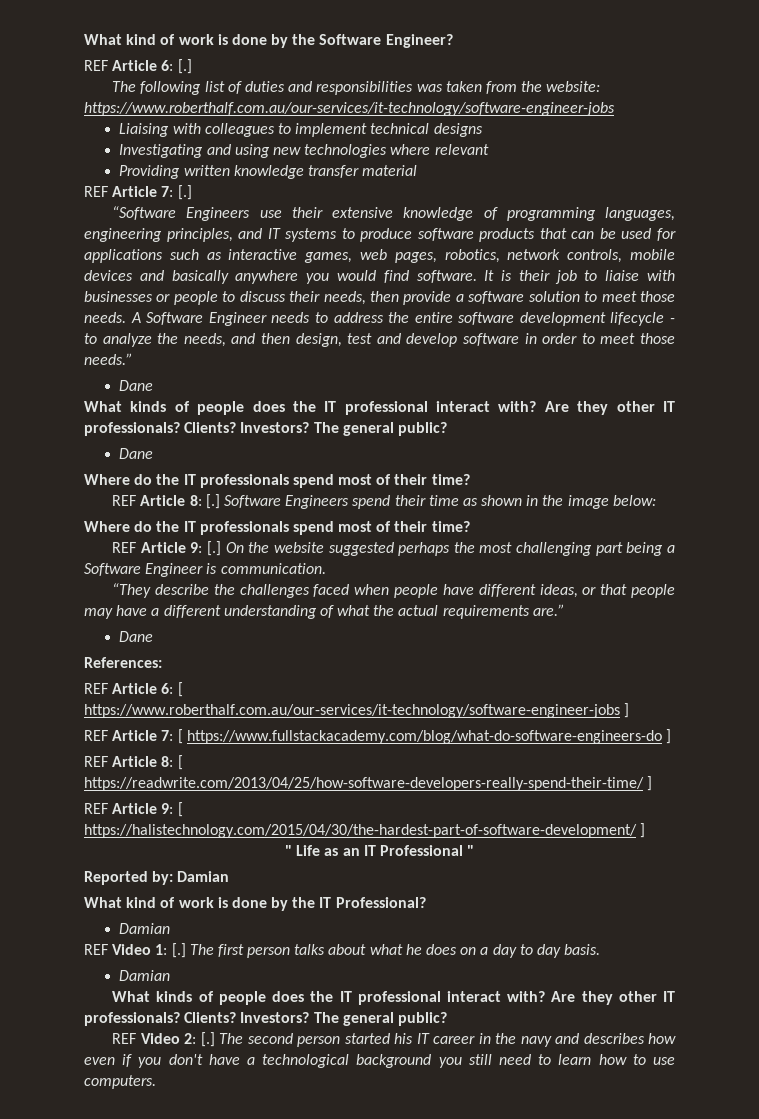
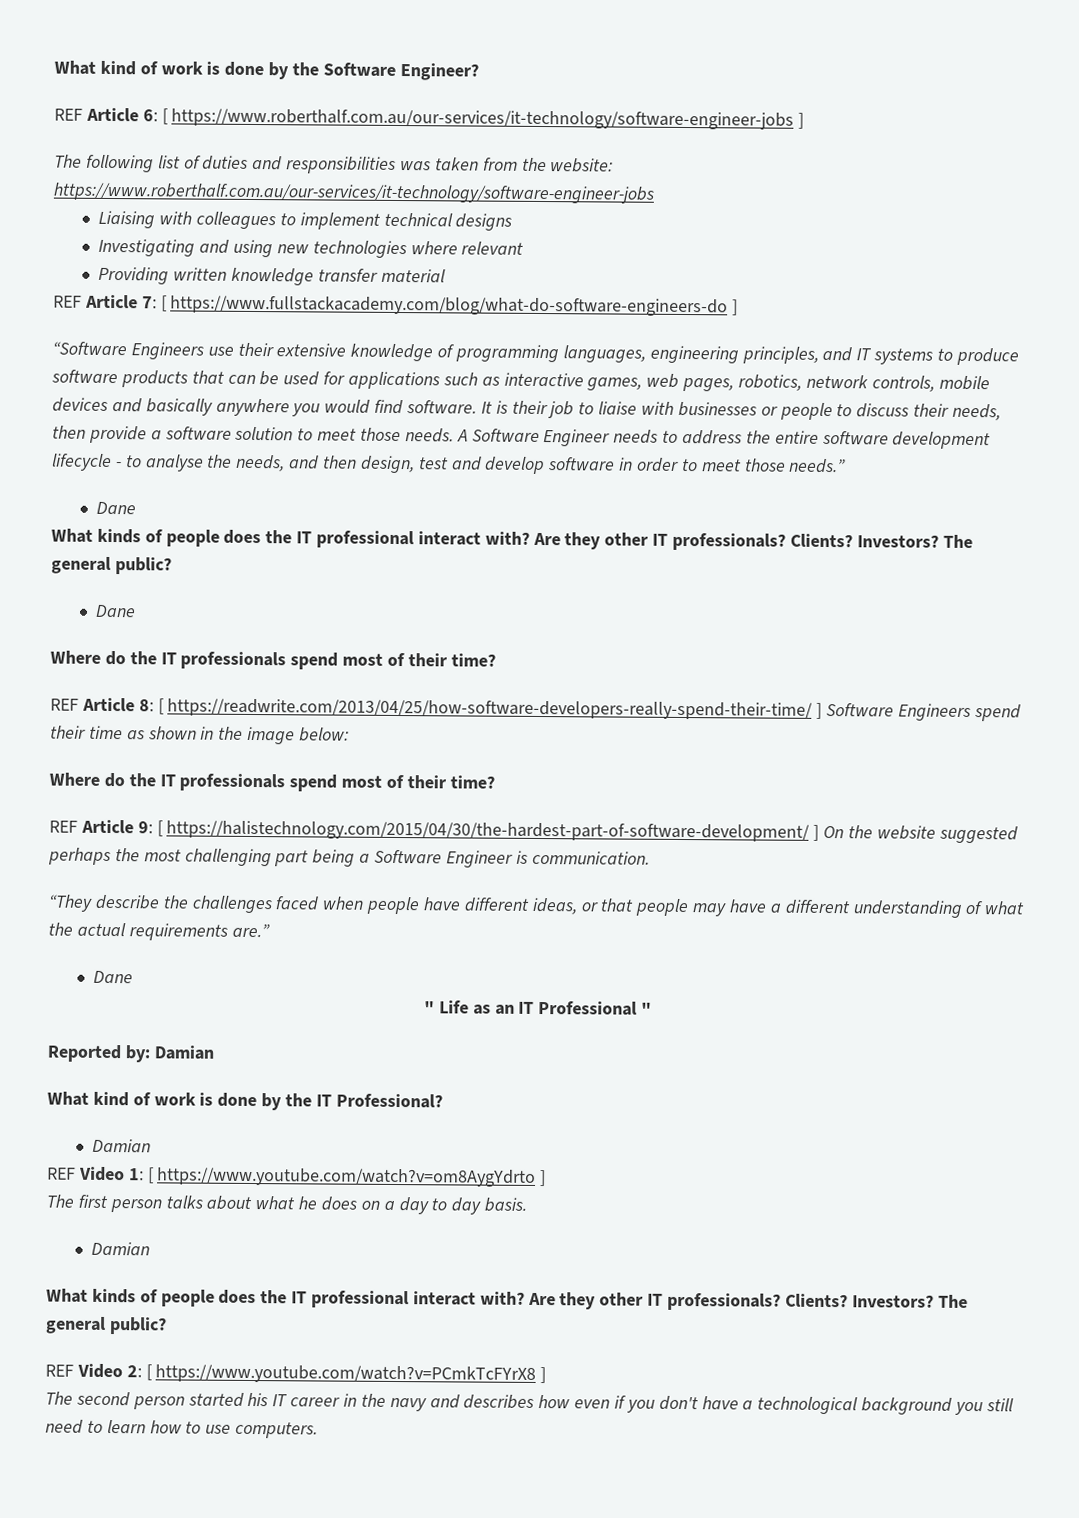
[177,59,192,74] [.] -> [161,108,805,130] [ https://www.roberthalf.com.au/our-services/it-technology/software-engineer-jobs ]
[177,185,192,200] [.] -> [160,295,739,317] [ https://www.fullstackacademy.com/blog/what-do-software-engineers-do ]
[102,333,152,347] analyze -> [144,454,204,472] analyse
[205,494,220,509] [.] -> [157,698,823,720] [ https://readwrite.com/2013/04/25/how-software-developers-really-spend-their-time/ ]
[207,541,222,556] [.] -> [156,820,820,842] [ https://halistechnology.com/2015/04/30/the-hardest-part-of-software-development/ ]
[84,657,162,668] [84,682,183,697] [84,703,630,718] [84,729,671,744] [84,755,183,770] [84,776,653,791] [84,802,183,817] [84,823,646,838] // References: // REF Article 6: [ https://www.roberthalf.com.au/our-services/it-technology/software-engineer-jobs ] // REF Article 7: [ https://www.fullstackacademy.com/blog/what-do-software-engineers-do ] // REF Article 8: [ https://readwrite.com/2013/04/25/how-software-developers-really-spend-their-time/ ] // REF Article 9: [ https://halistechnology.com/2015/04/30/the-hardest-part-of-software-development/ ] -> (134, 977) none
[171,943,186,958] [.] -> [147,1167,547,1187] [ https://www.youtube.com/watch?v=om8AygYdrto ] //
[200,1032,215,1047] [.] -> [145,1364,547,1384] [ https://www.youtube.com/watch?v=PCmkTcFYrX8 ] //

